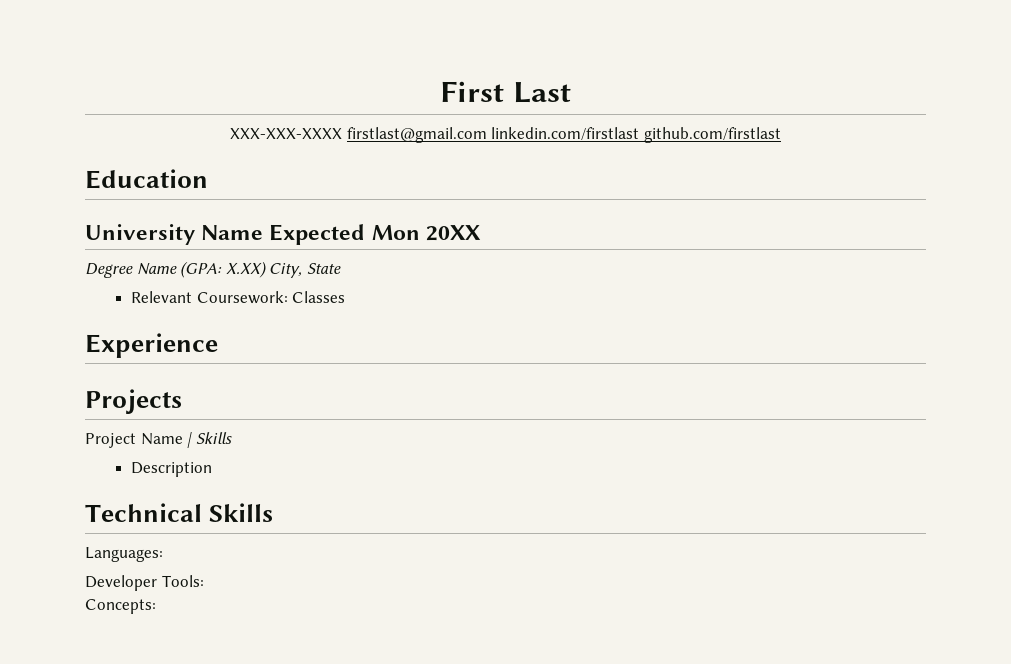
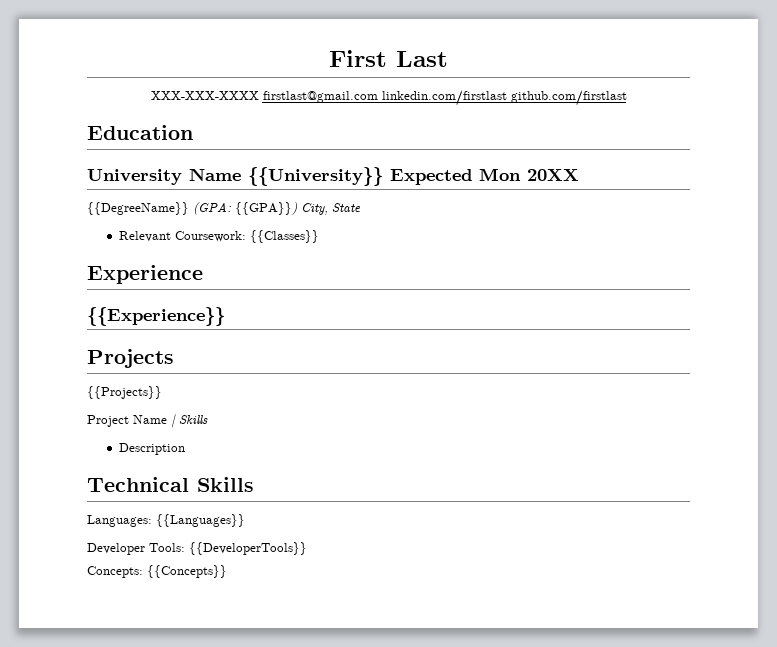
(264, 232) none -> [248,167,383,186] {{University}}
[85,261,267,278] Degree Name (GPA: X.XX) -> [87,202,297,215] {{DegreeName}} (GPA: {{GPA}})
[292,291,346,303] Classes -> [249,230,319,243] {{Classes}}
(218, 345) none -> [87,307,225,326] // {{Experience}}
(182, 401) none -> [87,386,162,399] // {{Projects}}
(163, 554) none -> [156,514,245,527] {{Languages}}
(204, 581) none -> [189,542,307,555] {{DeveloperTools}}
(156, 606) none -> [147,565,227,578] {{Concepts}}

